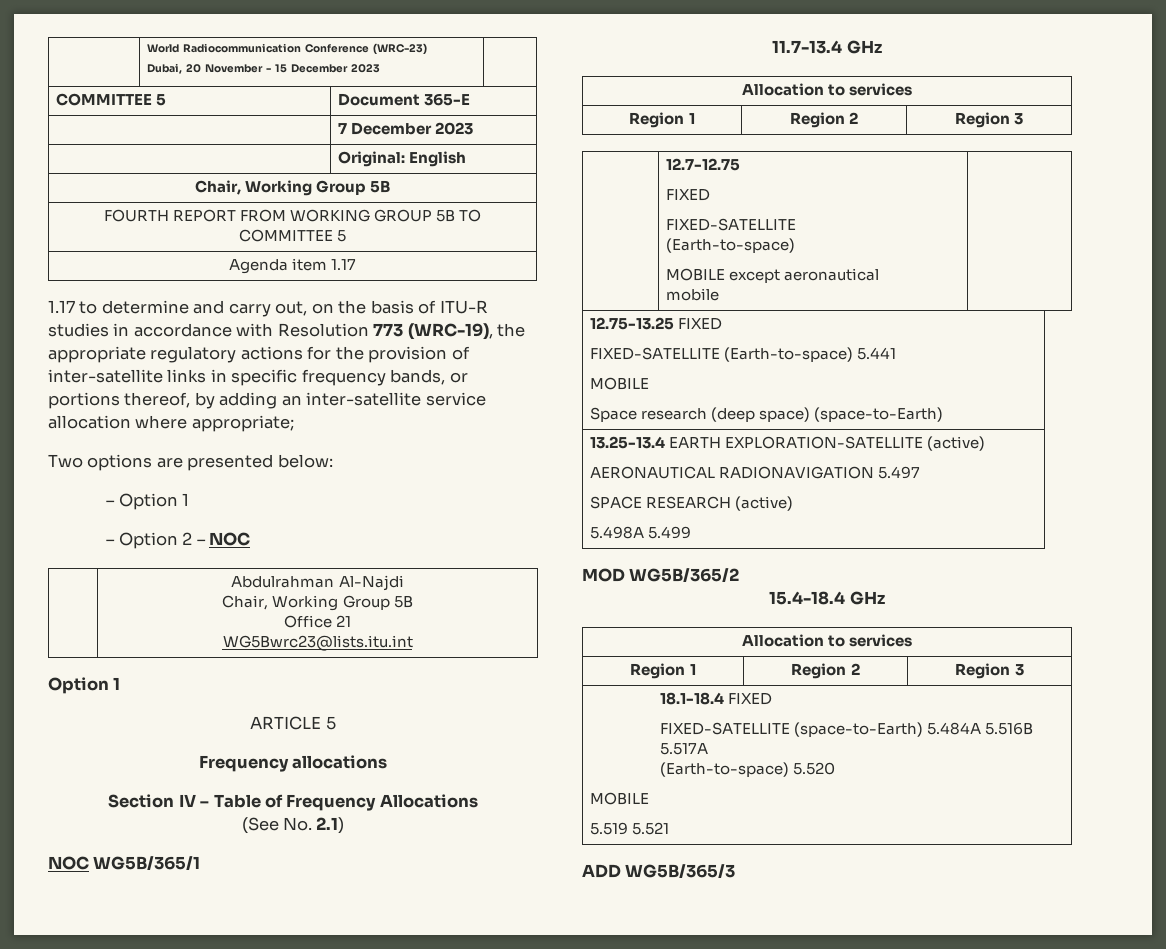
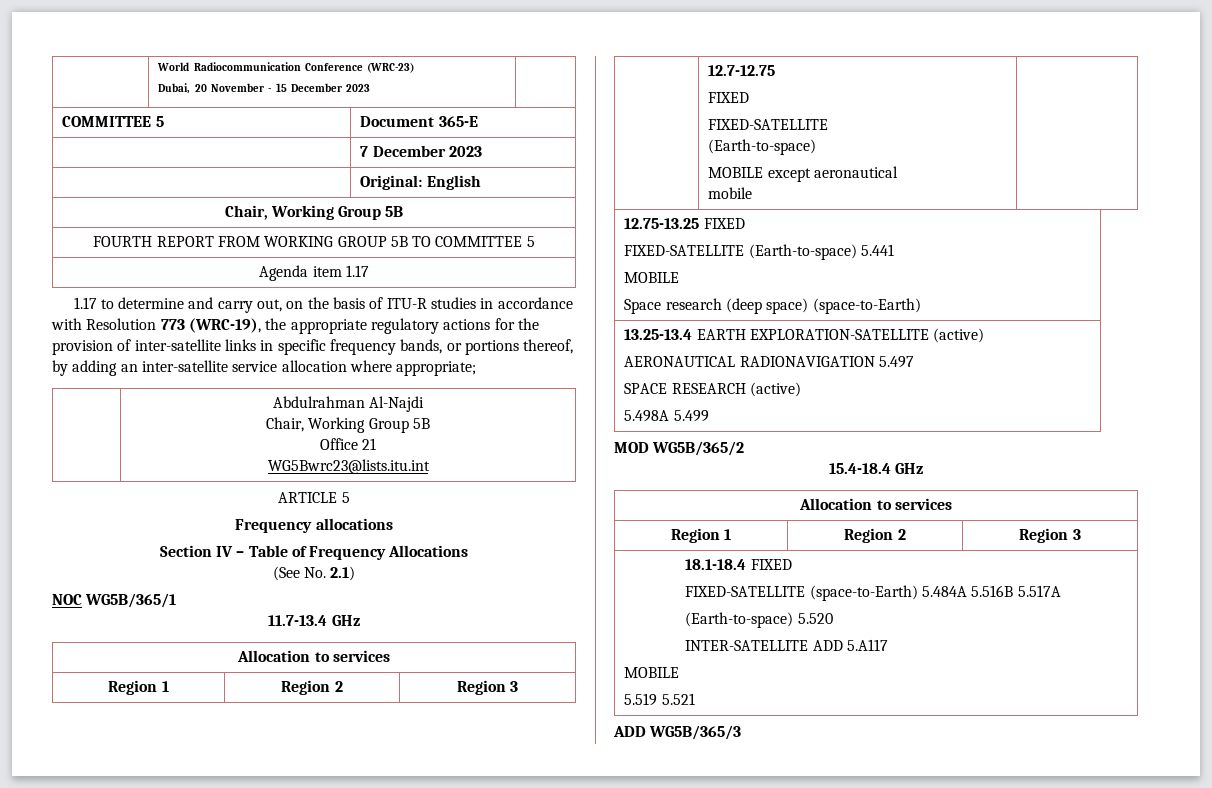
[48,454,333,471] [106,493,190,510] [106,532,251,549] // Two options are presented below: // – Option 1 // – Option 2 – NOC -> (477, 368) none
[48,677,121,694] // Option 1 -> (430, 466) none
(835, 768) none -> [685,639,889,651] // INTER-SATELLITE ADD 5.A117

